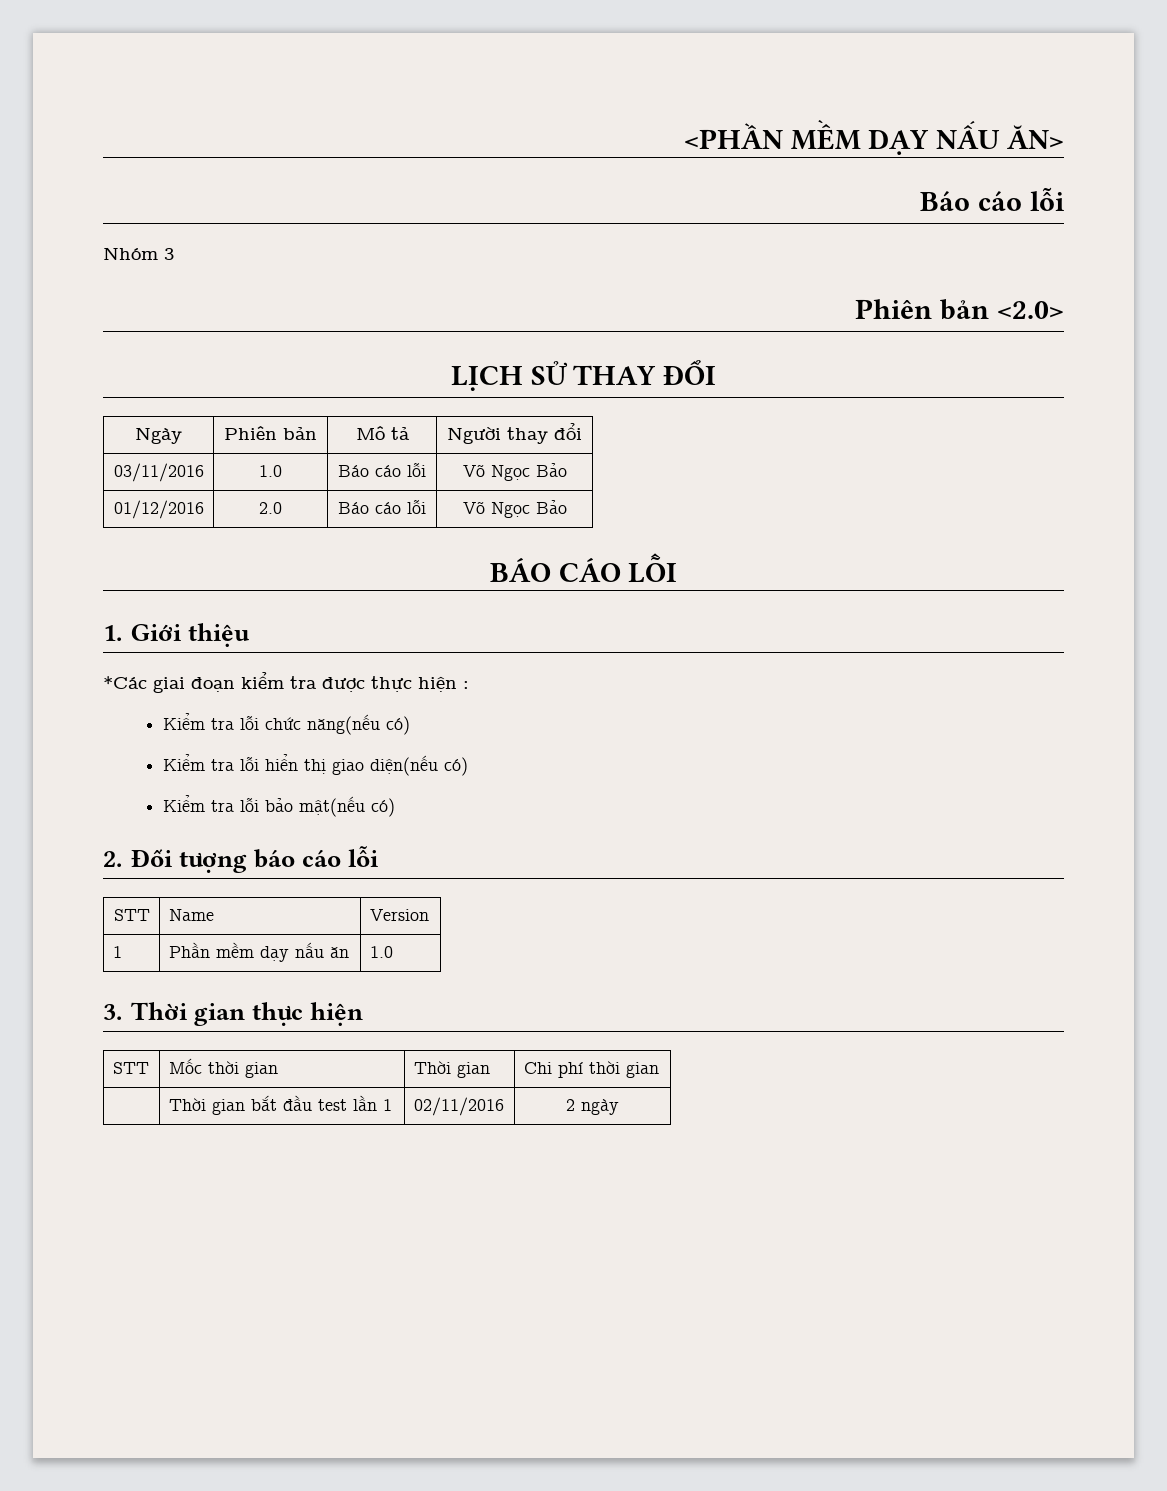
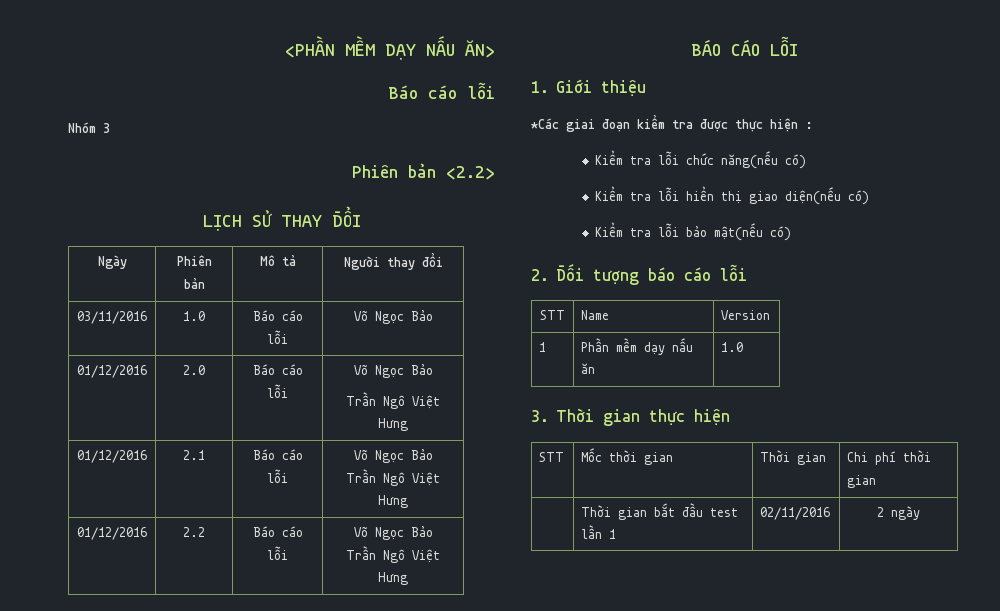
[997,301,1064,319] <2.0> -> [446,166,495,180] <2.2>
(567, 507) none -> [346,392,440,409] [378,418,408,431] [77,450,147,463] [183,450,205,460] [252,449,303,460] [267,469,288,483] [353,448,433,463] [346,469,440,486] [378,495,408,508] [77,527,147,540] [183,527,205,537] [252,526,303,537] [267,546,288,560] [353,525,433,540] [346,546,440,563] [378,572,408,585] // Trần Ngô Việt Hưng // 01/12/2016 | 2.1 | Báo cáo lỗi | Võ Ngọc Bảo // Trần Ngô Việt Hưng // 01/12/2016 | 2.2 | Báo cáo lỗi | Võ Ngọc Bảo // Trần Ngô Việt Hưng

